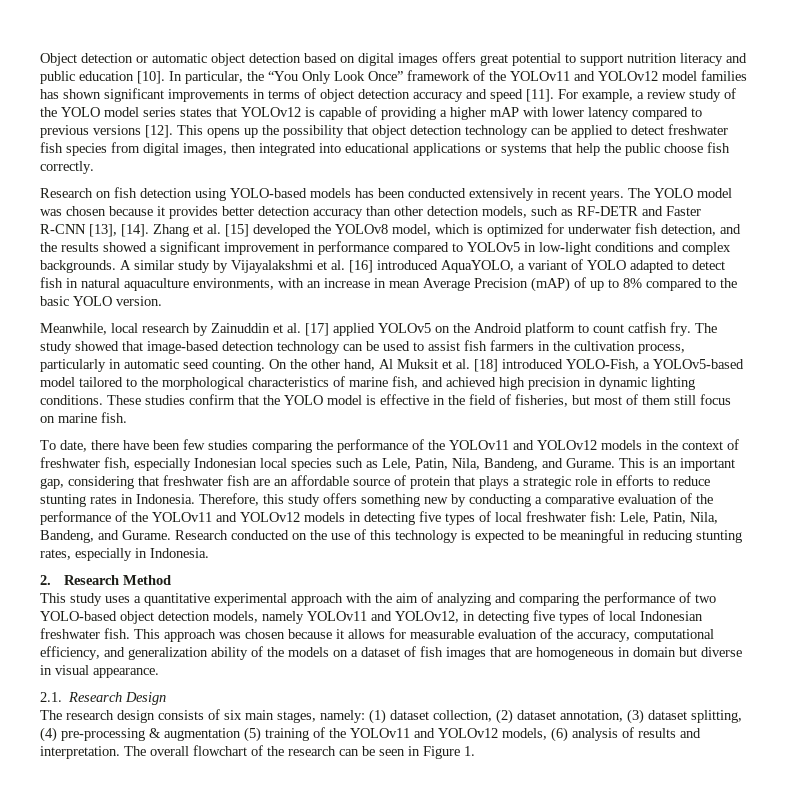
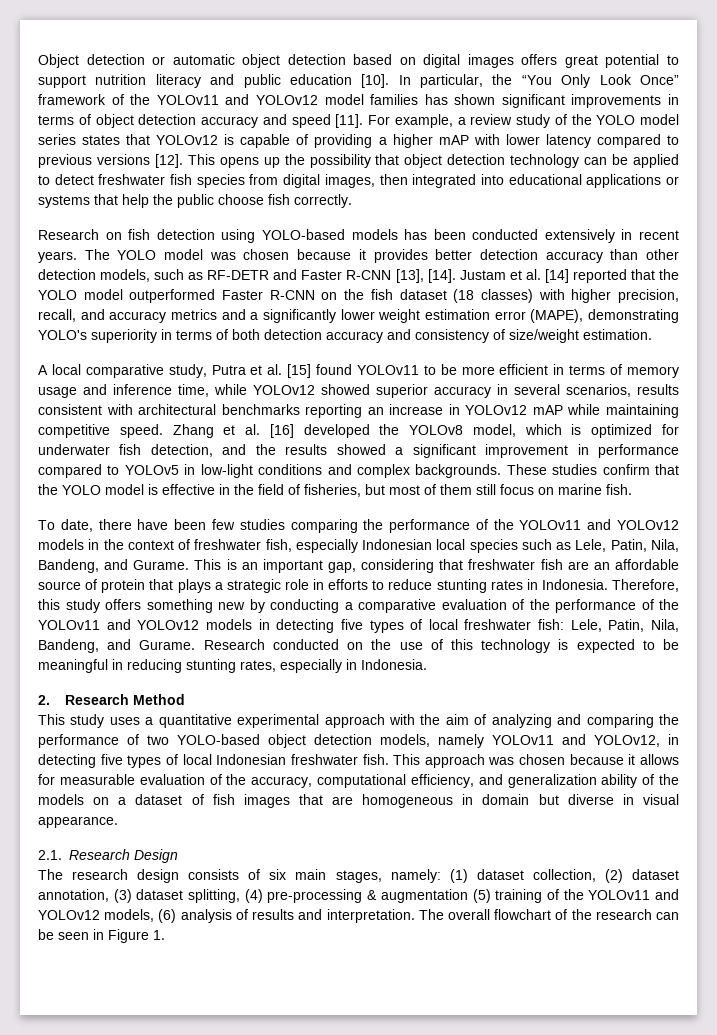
(149, 230) none -> [459,269,679,283] [38,289,679,303] [38,309,679,323] [38,329,652,343] [38,364,679,378] [38,384,679,398] [38,404,679,418] [38,424,163,438] Justam et al. [14] reported that the YOLO model outperformed Faster R-CNN on the fish dataset (18 classes) with higher precision, recall, and accuracy metrics and a significantly lower weight estimation error (MAPE), demonstrating YOLO's superiority in terms of both detection accuracy and consistency of size/weight estimation. // A local comparative study, Putra et al. [15] found YOLOv11 to be more efficient in terms of memory usage and inference time, while YOLOv12 showed superior accuracy in several scenarios, results consistent with architectural benchmarks reporting an increase in YOLOv12 mAP while maintaining competitive speed.
[225,224,249,237] [15] -> [269,424,294,438] [16]
[120,259,725,273] [40,277,737,292] [40,296,162,306] [40,322,717,336] [40,340,685,354] [40,359,744,372] [40,376,695,390] [40,395,103,405] A similar study by Vijayalakshmi et al. [16] introduced AquaYOLO, a variant of YOLO adapted to detect fish in natural aquaculture environments, with an increase in mean Average Precision (mAP) of up to 8% compared to the basic YOLO version. // Meanwhile, local research by Zainuddin et al. [17] applied YOLOv5 on the Android platform to count catfish fry. The study showed that image-based detection technology can be used to assist fish farmers in the cultivation process, particularly in automatic seed counting. On the other hand, Al Muksit et al. [18] introduced YOLO-Fish, a YOLOv5-based model tailored to the morphological characteristics of marine fish, and achieved high precision in dynamic lighting conditions. -> (502, 471) none

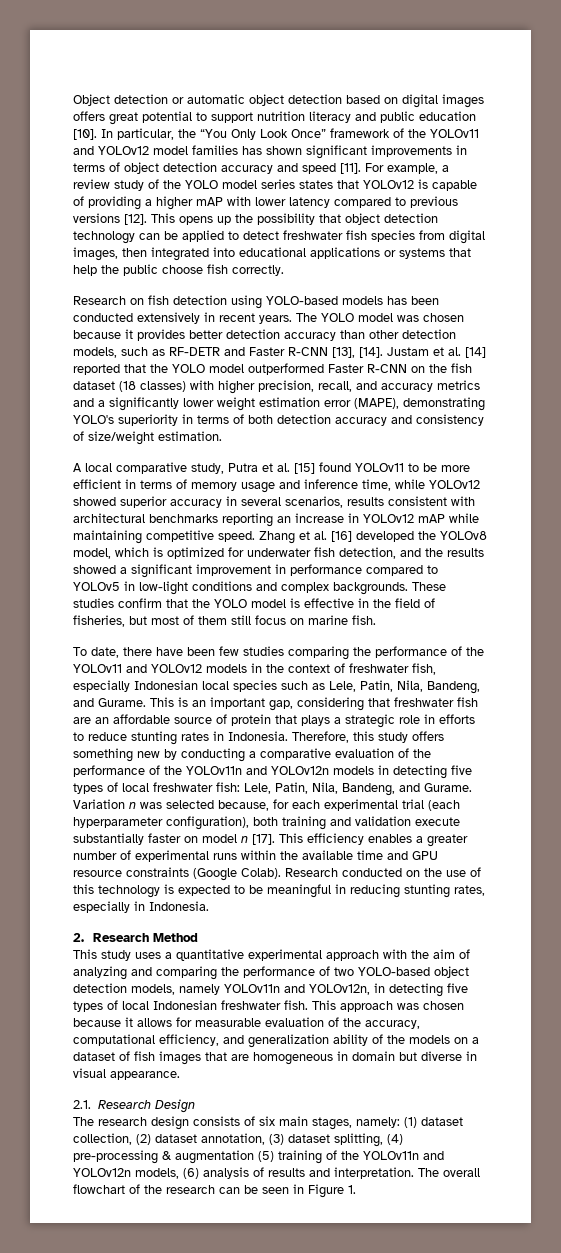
[38,619,200,630] YOLOv11 and YOLOv12 -> [186,766,329,775] YOLOv11n and YOLOv12n
(196, 645) none -> [73,799,460,811] [73,816,460,830] [73,833,468,847] [73,850,438,862] [73,867,281,881] Variation n was selected because, for each experimental trial (each hyperparameter configuration), both training and validation execute substantially faster on model n [17]. This efficiency enables a greater number of experimental runs within the available time and GPU resource constraints (Google Colab).
[492,734,660,747] YOLOv11 and YOLOv12, -> [224,984,370,995] YOLOv11n and YOLOv12n,
[588,889,680,900] [38,910,100,920] YOLOv11 and YOLOv12 -> [363,1151,444,1160] [73,1168,131,1177] YOLOv11n and YOLOv12n

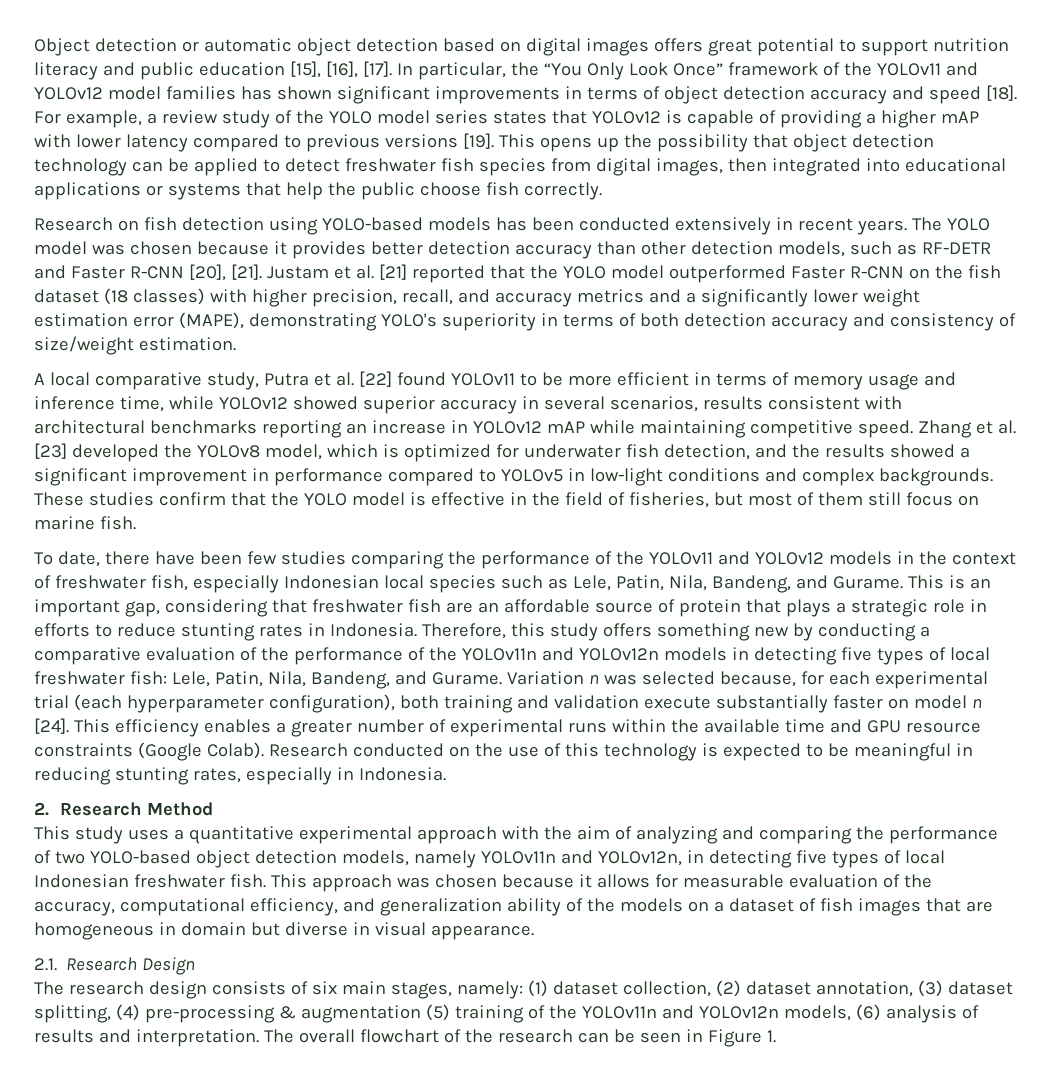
[73,129,97,140] [10]. -> [289,61,392,78] [15], [16], [17].
[340,163,361,174] [11]. -> [985,85,1017,101] [18].
[124,214,147,225] [12]. -> [462,133,494,149] [19].
[332,347,383,358] [13], [14]. -> [188,264,262,281] [20], [21].
[465,347,486,358] [14] -> [378,264,407,280] [21]
[294,463,315,474] [15] -> [358,371,392,387] [22]
[331,531,352,542] [16] -> [34,443,67,459] [23]
[252,834,275,845] [17]. -> [34,718,69,734] [24].

